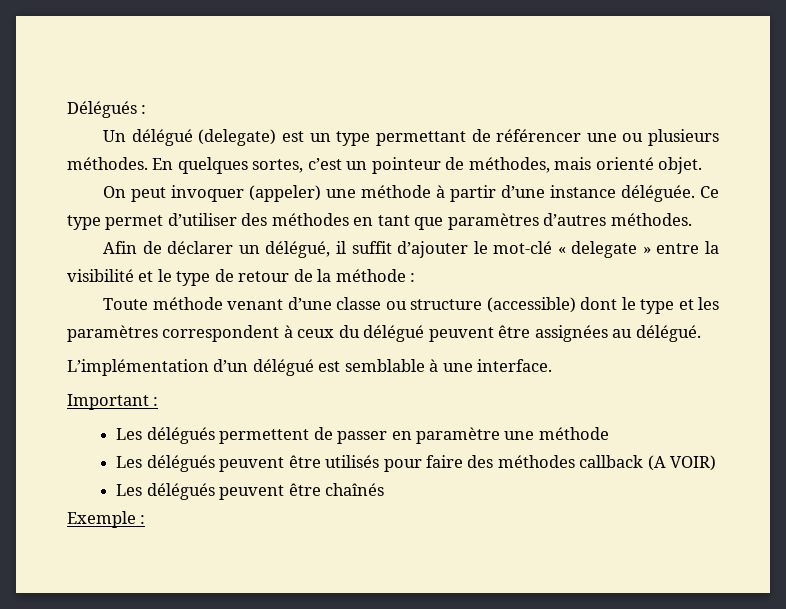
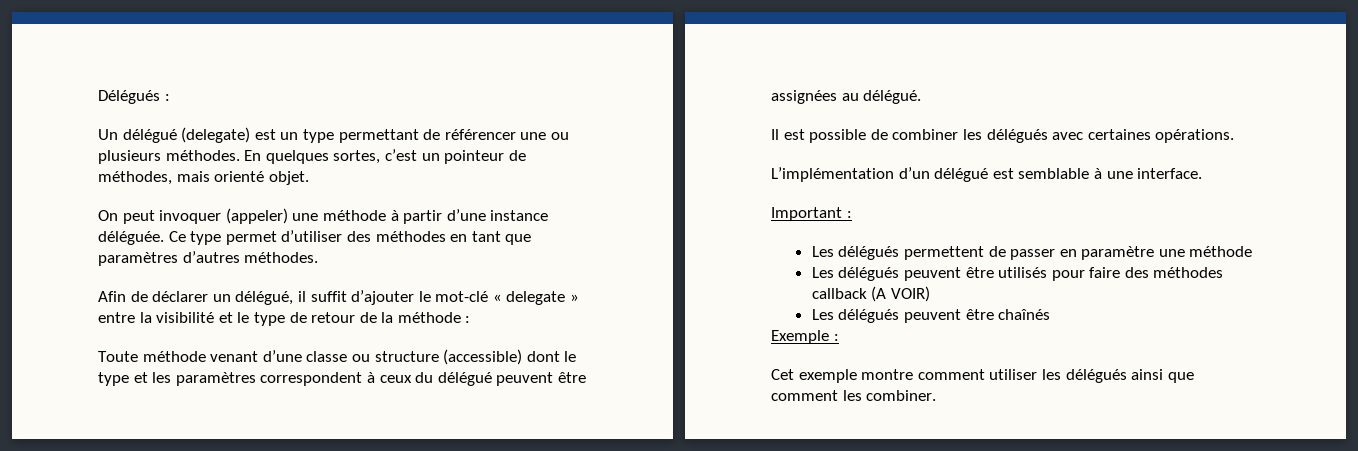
(701, 333) none -> [771,129,1235,143] // Il est possible de combiner les délégués avec certaines opérations.
(146, 519) none -> [771,369,1194,383] [771,390,937,401] // Cet exemple montre comment utiliser les délégués ainsi que comment les combiner.

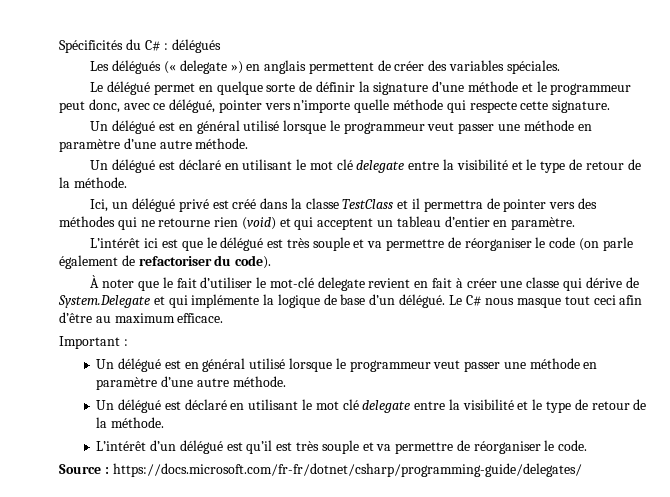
[98,90,170,104] [98,127,569,143] [98,149,526,164] [98,171,309,185] [98,208,549,224] [98,230,532,245] [98,251,319,266] [98,290,580,305] Délégués : // Un délégué (delegate) est un type permettant de référencer une ou plusieurs méthodes. En quelques sortes, c’est un pointeur de méthodes, mais orienté objet. // On peut invoquer (appeler) une méthode à partir d’une instance déléguée. Ce type permet d’utiliser des méthodes en tant que paramètres d’autres méthodes. // Afin de déclarer un délégué, il suffit d’ajouter le mot-clé « delegate » -> [59,39,222,53] [90,60,560,74] [90,81,632,95] [59,99,611,113] [90,120,592,134] [59,138,249,152] [90,159,405,173] Spécificités du C# : délégués // Les délégués (« delegate ») en anglais permettent de créer des variables spéciales. // Le délégué permet en quelque sorte de définir la signature d’une méthode et le programmeur peut donc, avec ce délégué, pointer vers n’importe quelle méthode qui respecte cette signature. // Un délégué est en général utilisé lorsque le programmeur veut passer une méthode en paramètre d’une autre méthode. // Un délégué est déclaré en utilisant le mot clé delegate
[397,312,471,323] [98,349,577,365] [98,372,586,386] [771,90,922,104] [771,129,1235,143] [771,167,1203,182] [771,207,852,221] [811,246,1253,260] [811,267,1224,281] [811,286,930,302] [811,309,1051,323] [771,330,839,344] [771,369,1194,383] [771,390,937,401] méthode : // Toute méthode venant d’une classe ou structure (accessible) dont le type et les paramètres correspondent à ceux du délégué peuvent être assignées au délégué. // Il est possible de combiner les délégués avec certaines opérations. // L’implémentation d’un délégué est semblable à une interface. // Important : // Les délégués permettent de passer en paramètre une méthode // Les délégués peuvent être utilisés pour faire des méthodes callback (A VOIR) // Les délégués peuvent être chaînés // Exemple : // Cet exemple montre comment utiliser les délégués ainsi que comment les combiner. -> [73,177,127,188] [90,198,597,212] [59,216,576,230] [90,237,633,251] [59,255,272,269] [90,275,639,291] [58,294,643,308] [59,312,224,323] [59,336,128,349] [96,358,598,372] [96,376,286,390] [96,399,647,413] [96,417,165,428] [96,440,588,454] [59,463,582,477] méthode. // Ici, un délégué privé est créé dans la classe TestClass et il permettra de pointer vers des méthodes qui ne retourne rien (void) et qui acceptent un tableau d’entier en paramètre. // L’intérêt ici est que le délégué est très souple et va permettre de réorganiser le code (on parle également de refactoriser du code). // À noter que le fait d’utiliser le mot-clé delegate revient en fait à créer une classe qui dérive de System.Delegate et qui implémente la logique de base d’un délégué. Le C# nous masque tout ceci afin d’être au maximum efficace. // Important : // Un délégué est en général utilisé lorsque le programmeur veut passer une méthode en paramètre d’une autre méthode. // Un délégué est déclaré en utilisant le mot clé delegate entre la visibilité et le type de retour de la méthode. // L’intérêt d’un délégué est qu’il est très souple et va permettre de réorganiser le code. // Source : https://docs.microsoft.com/fr-fr/dotnet/csharp/programming-guide/delegates/

